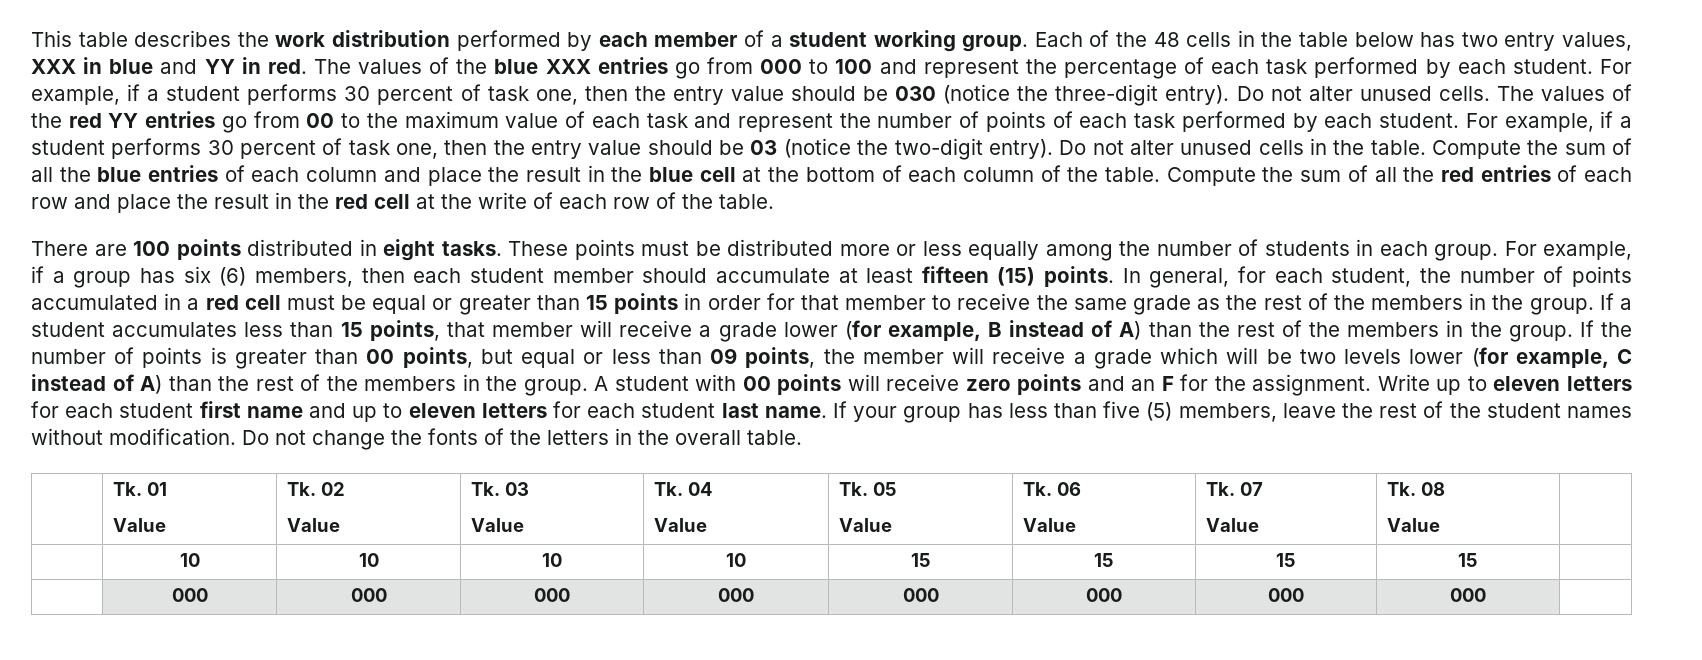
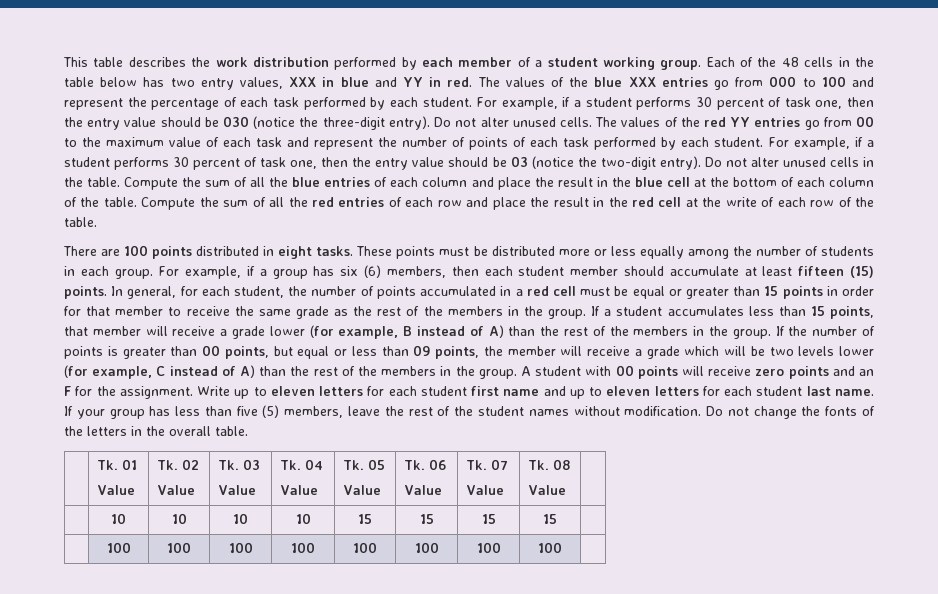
[171,588,208,602] [350,588,387,602] [534,588,570,602] [718,588,755,602] [902,588,939,602] [1086,588,1122,602] [1268,588,1304,602] [1450,588,1486,602] 000 | 000 | 000 | 000 | 000 | 000 | 000 | 000 -> [106,542,131,553] [167,542,191,553] [228,542,253,553] [291,542,315,553] [353,542,377,553] [414,542,439,553] [476,542,501,553] [538,542,562,553] 100 | 100 | 100 | 100 | 100 | 100 | 100 | 100

